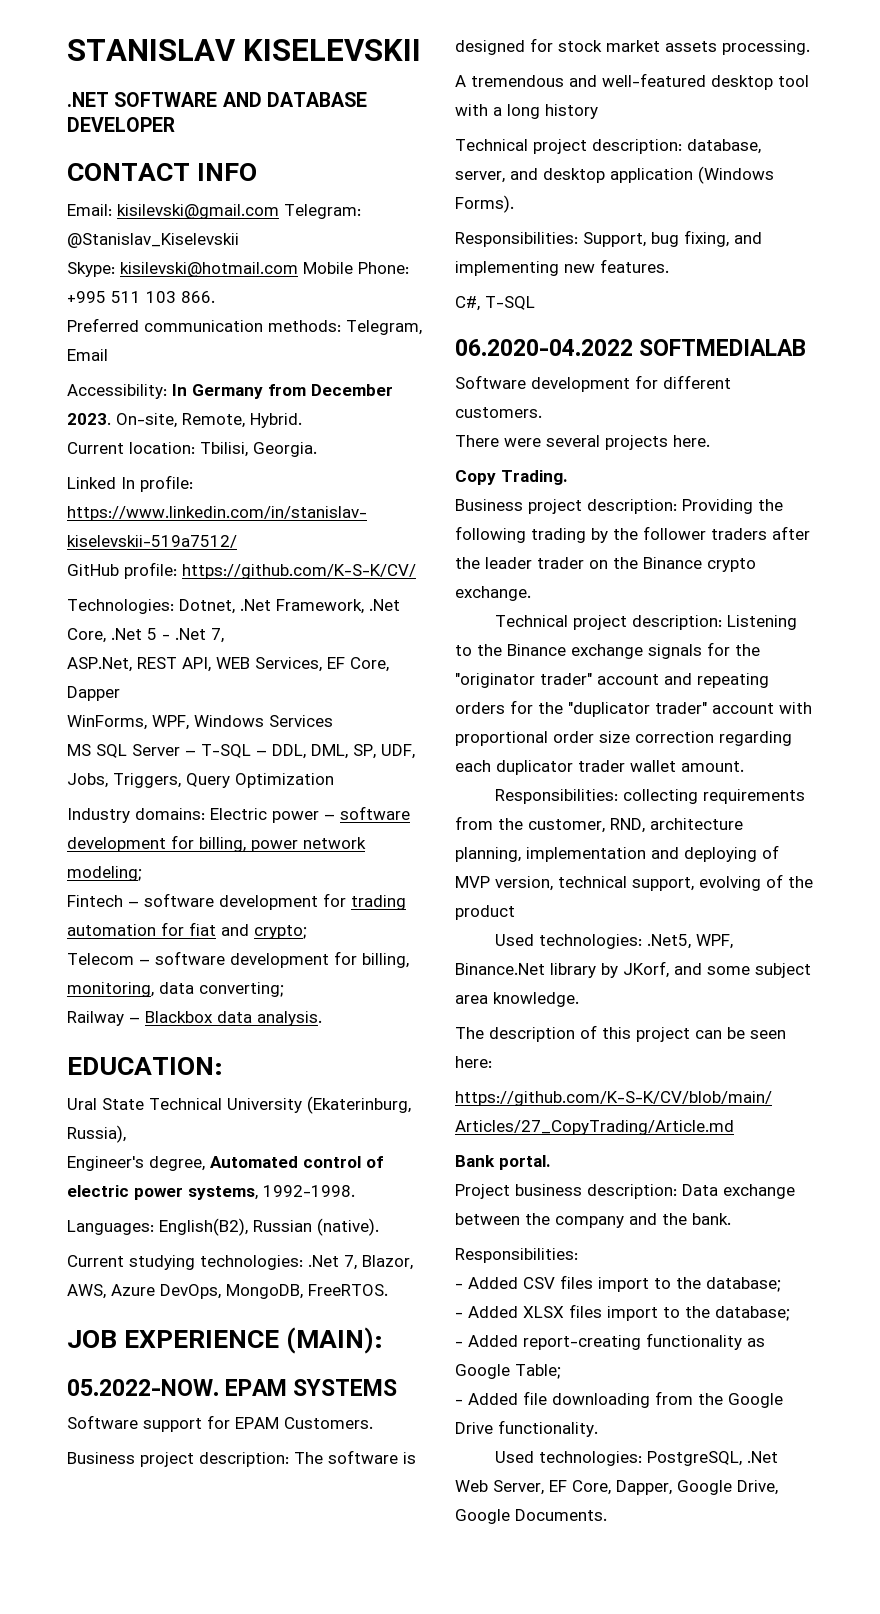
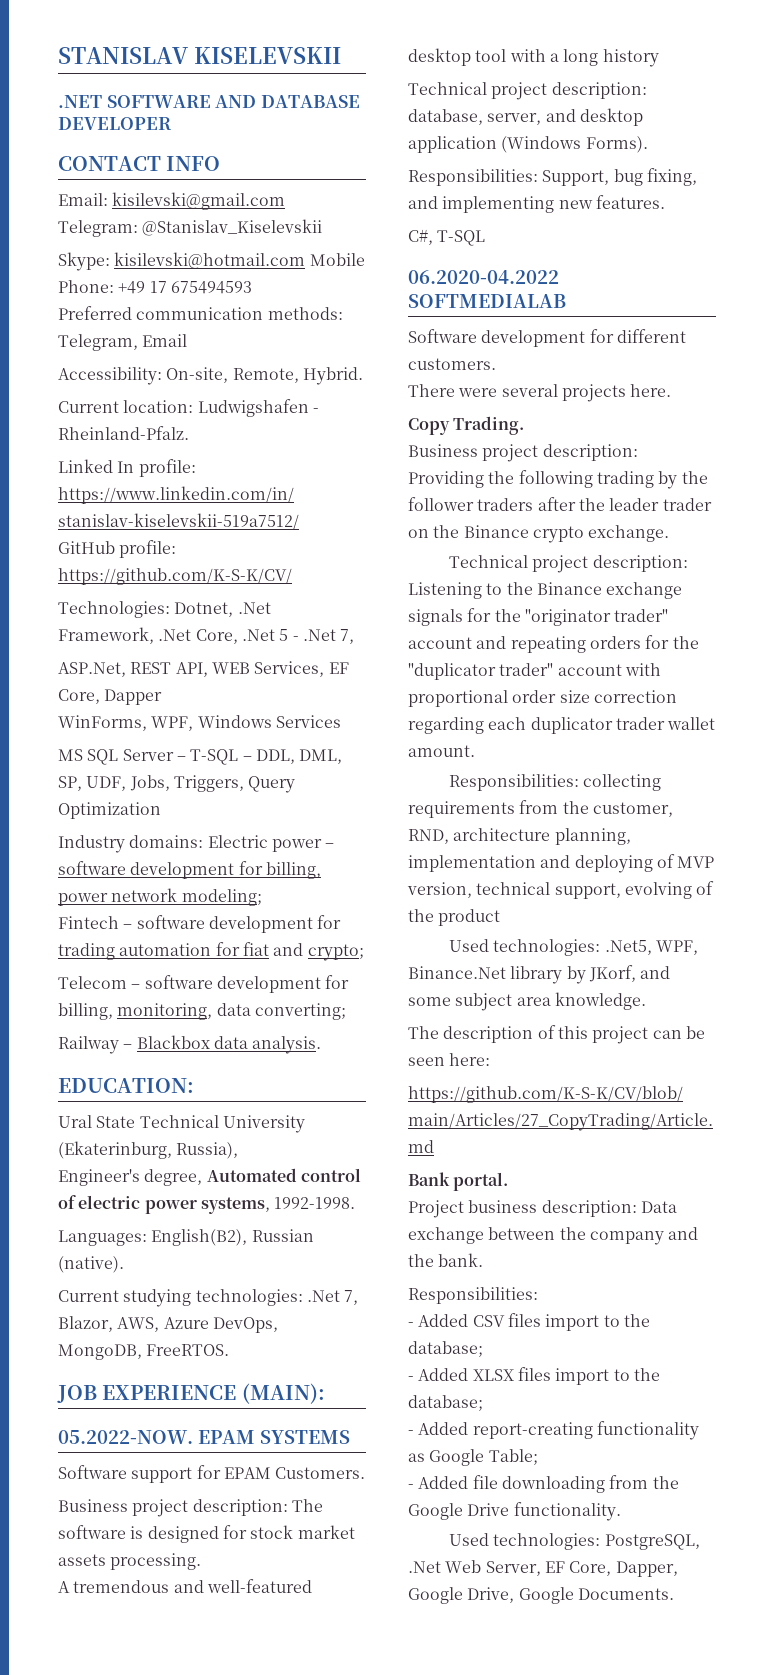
[67,291,215,303] +995 511 103 866. -> [118,281,252,294] +49 17 675494593
[172,384,393,399] [67,413,111,425] In Germany from December 2023. -> (162, 376) none
[200,442,317,457] Tbilisi, Georgia. -> [197,399,319,417] [58,426,189,440] Ludwigshafen - Rheinland-Pfalz.

